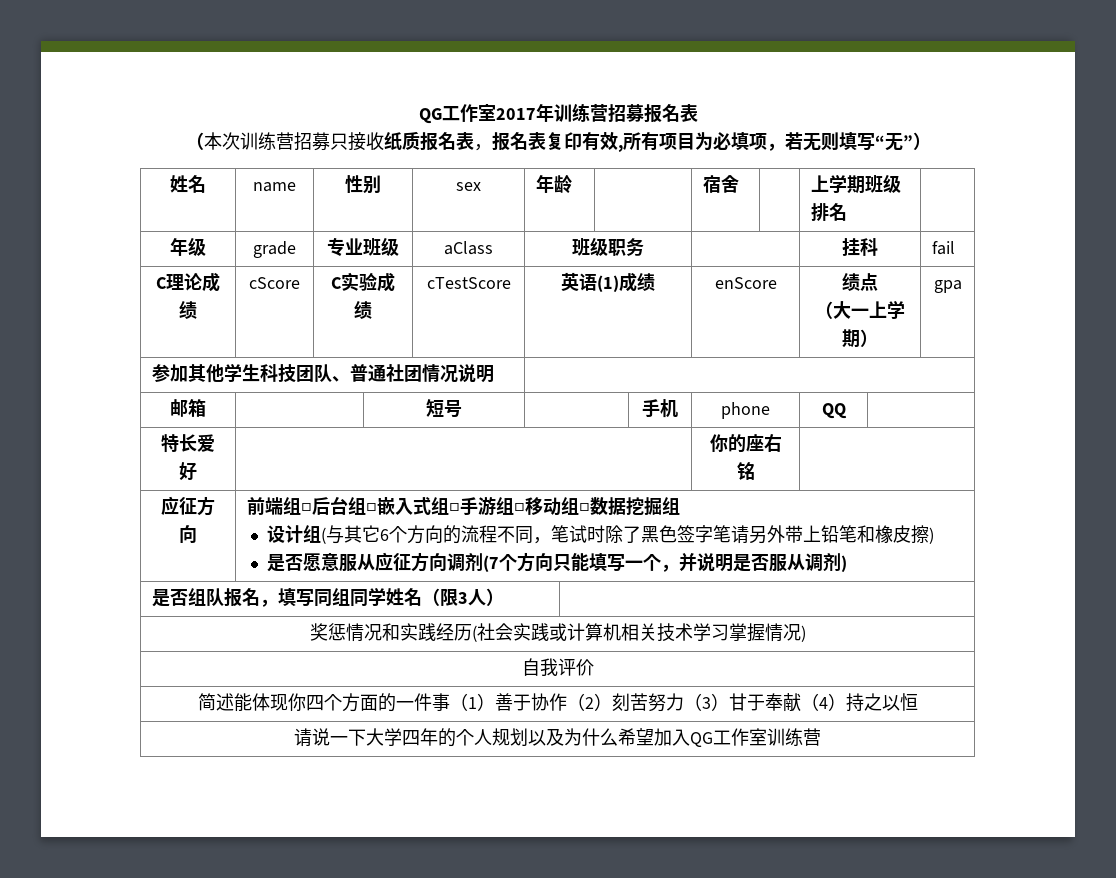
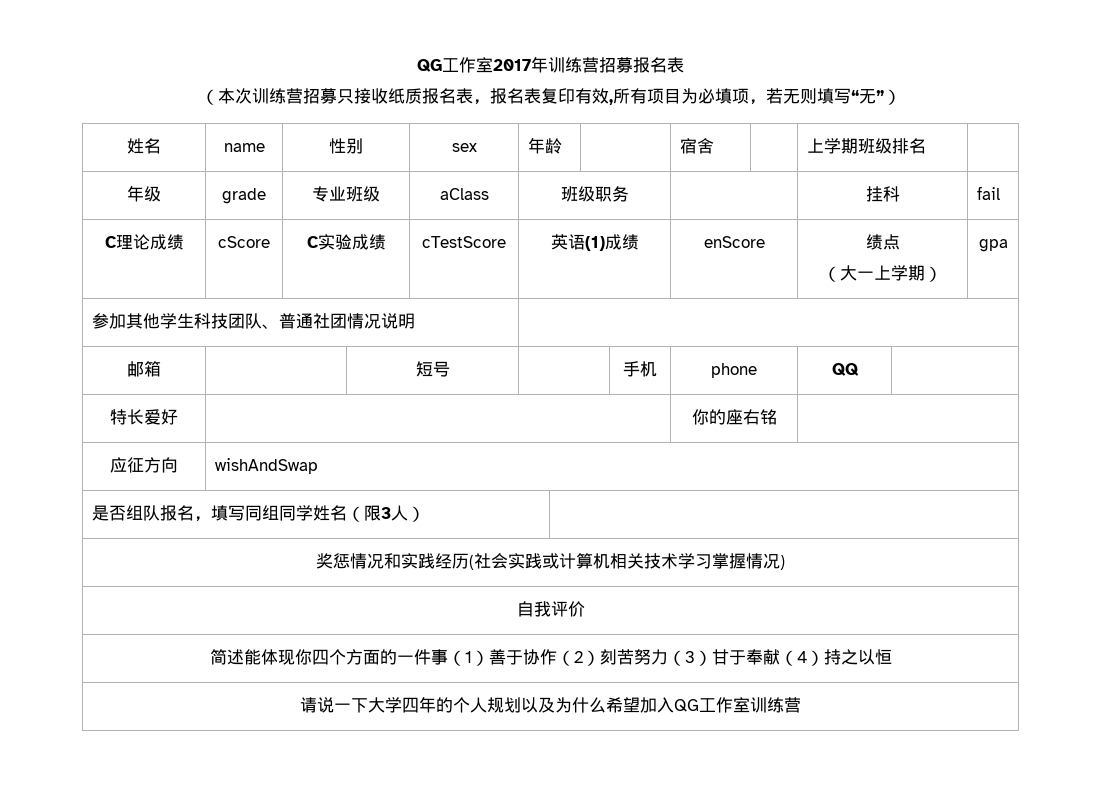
[247,496,681,516] [267,525,935,544] [267,552,848,572] 前端组□后台组□嵌入式组□手游组□移动组□数据挖掘组 // 设计组(与其它6个方向的流程不同，笔试时除了黑色签字笔请另外带上铅笔和橡皮擦) // 是否愿意服从应征方向调剂(7个方向只能填写一个，并说明是否服从调剂) -> [215,458,319,474] wishAndSwap

